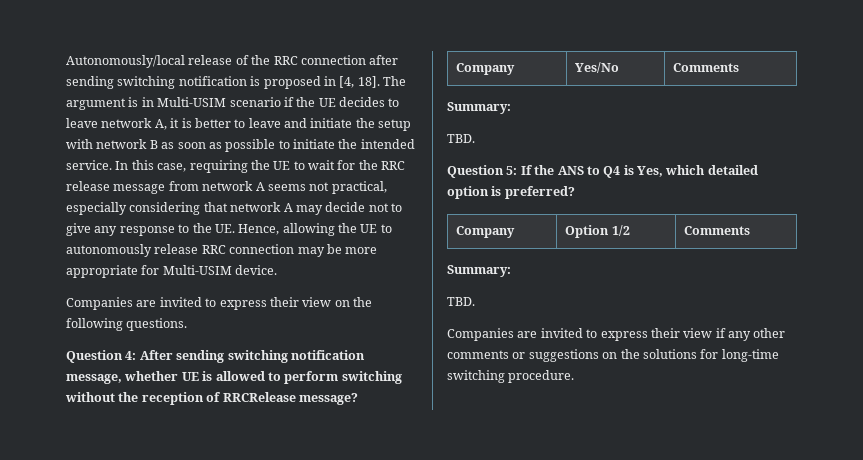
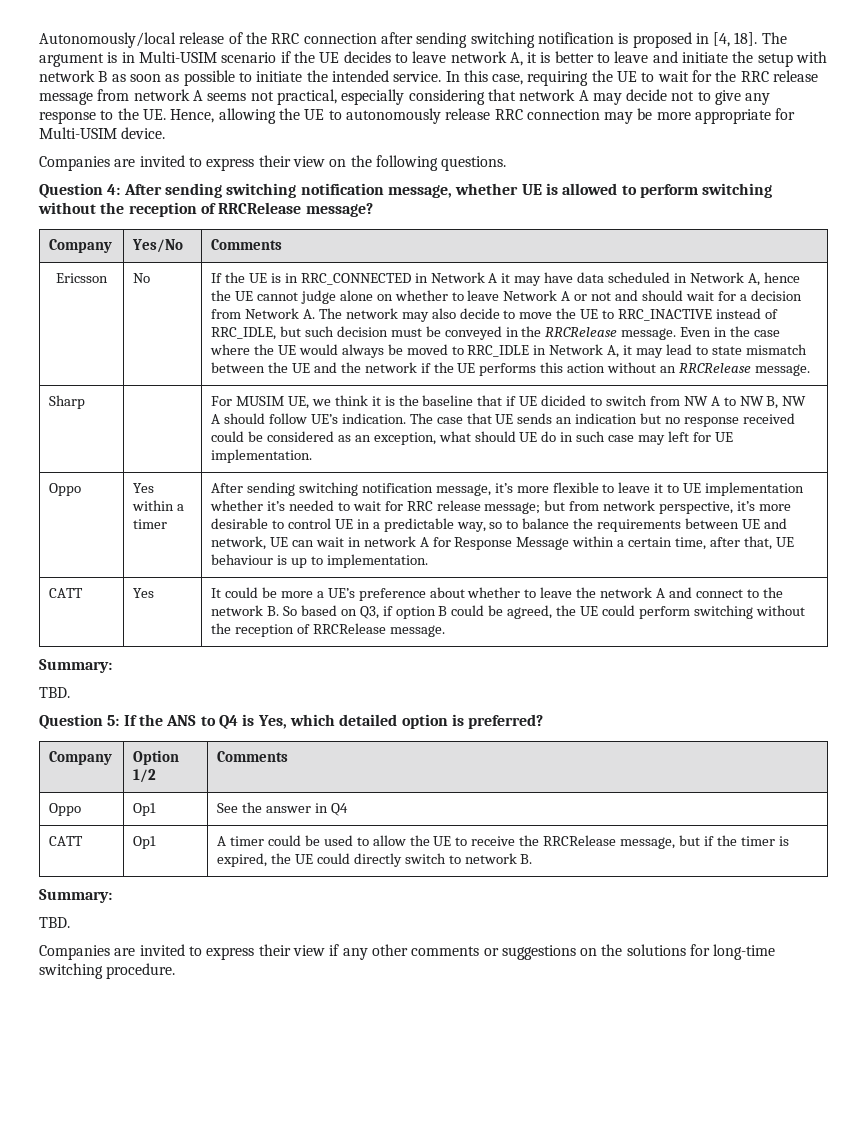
(740, 67) none -> [56,273,108,283] [133,273,151,283] [211,272,800,286] [211,290,802,304] [211,308,778,322] [211,326,780,340] [210,344,807,358] [211,362,810,376] [49,395,86,409] [211,395,807,409] [211,413,795,427] [211,431,733,445] [211,449,313,463] [49,483,82,496] [133,483,155,493] [132,500,185,511] [133,519,168,529] [211,482,805,496] [210,500,791,514] [211,518,787,532] [211,536,794,550] [211,554,428,568] [49,588,84,598] [133,588,155,598] [211,587,783,601] [211,605,805,619] [211,623,445,637] // Ericsson | No | If the UE is in RRC_CONNECTED in Network A it may have data scheduled in Network A, hence the UE cannot judge alone on whether to leave Network A or not and should wait for a decision from Network A. The network may also decide to move the UE to RRC_INACTIVE instead of RRC_IDLE, but such decision must be conveyed in the RRCRelease message. Even in the case where the UE would always be moved to RRC_IDLE in Network A, it may lead to state mismatch between the UE and the network if the UE performs this action without an RRCRelease message. // Sharp | | For MUSIM UE, we think it is the baseline that if UE dicided to switch from NW A to NW B, NW A should follow UE’s indication. The case that UE sends an indication but no response received could be considered as an exception, what should UE do in such case may left for UE implementation. // Oppo | Yes within a timer | After sending switching notification message, it’s more flexible to leave it to UE implementation whether it’s needed to wait for RRC release message; but from network perspective, it’s more desirable to control UE in a predictable way, so to balance the requirements between UE and network, UE can wait in network A for Response Message within a certain time, after that, UE behaviour is up to implementation. // CATT | Yes | It could be more a UE’s preference about whether to leave the network A and connect to the network B. So based on Q3, if option B could be agreed, the UE could perform switching without the reception of RRCRelease message.
(751, 230) none -> [49,803,82,816] [133,803,157,816] [217,802,348,816] [49,836,84,846] [133,836,157,849] [217,835,789,849] [217,853,533,867] // Oppo | Op1 | See the answer in Q4 // CATT | Op1 | A timer could be used to allow the UE to receive the RRCRelease message, but if the timer is expired, the UE could directly switch to network B.

